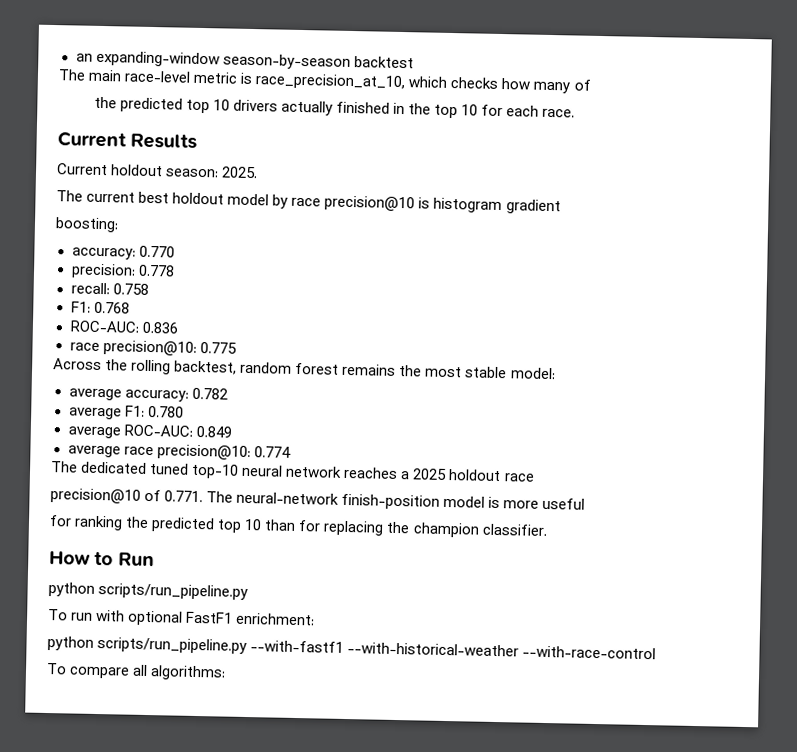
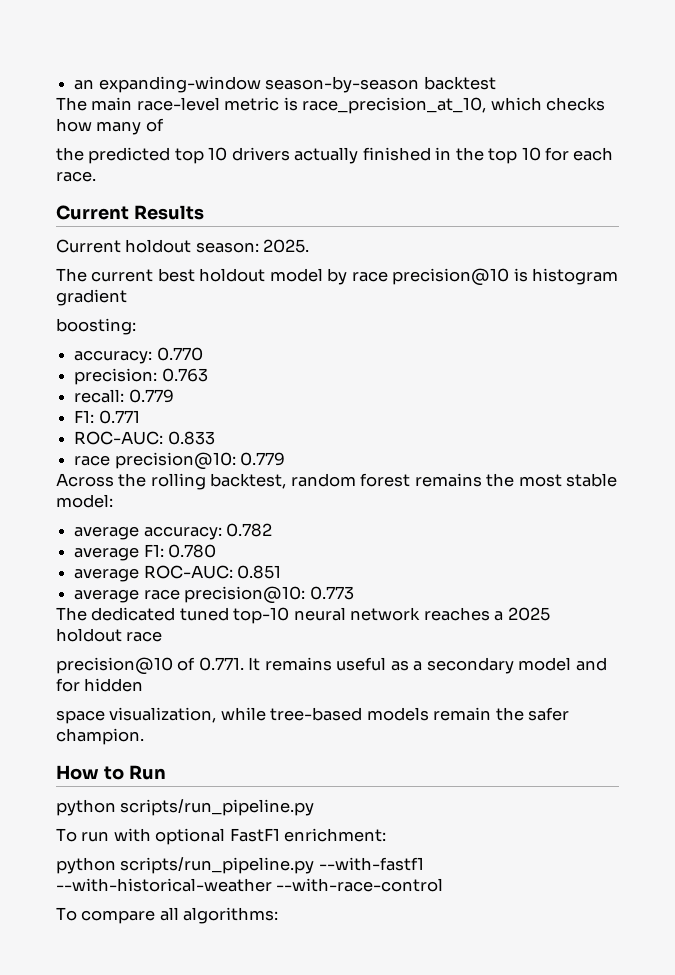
[137,264,175,277] 0.778 -> [161,368,208,382] 0.763
[112,283,149,295] [70,301,130,314] [69,320,179,334] [69,340,237,356] 0.758 // F1: 0.768 // ROC-AUC: 0.836 // race precision@10: 0.775 -> [128,389,174,403] [74,410,140,424] [74,431,215,445] [74,452,286,470] 0.779 // F1: 0.771 // ROC-AUC: 0.833 // race precision@10: 0.779
[195,425,232,438] 0.849 -> [237,565,282,579] 0.851
[253,446,291,458] 0.774 -> [309,586,354,600] 0.773
[206,491,586,510] [49,515,548,538] The neural-network finish-position model is more useful // for ranking the predicted top 10 than for replacing the champion classifier. -> [248,657,607,674] [56,678,144,692] [56,707,570,724] [56,728,144,745] It remains useful as a secondary model and for hidden // space visualization, while tree-based models remain the safer champion.

